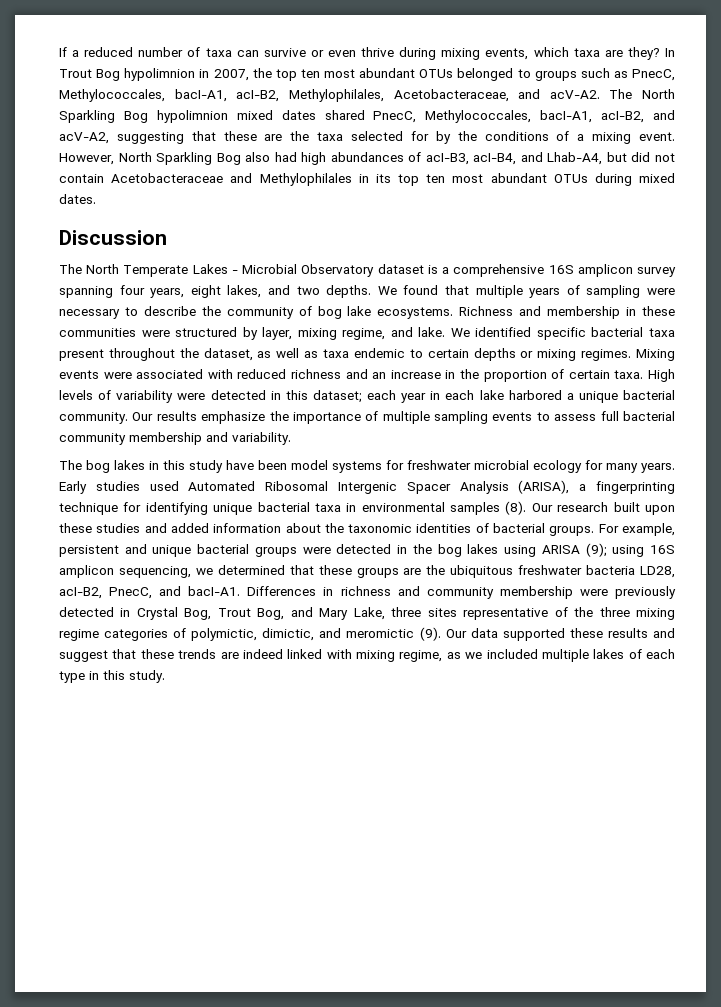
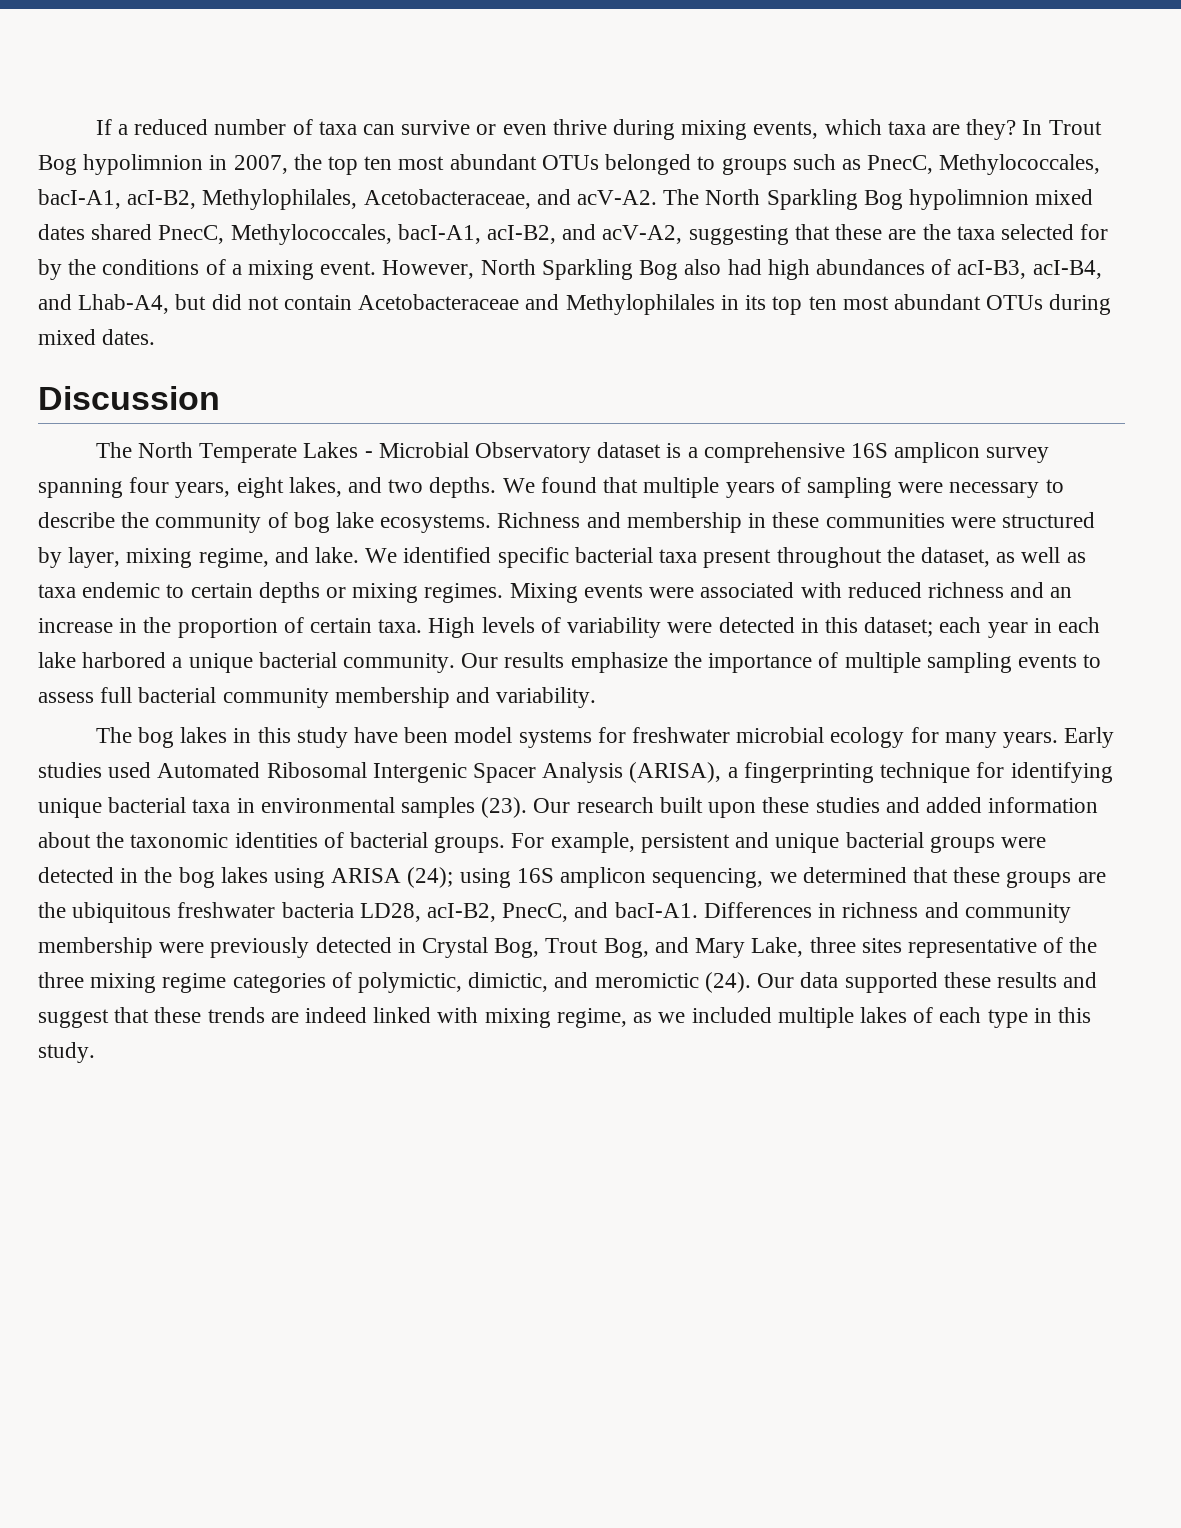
[505,501,527,515] (8). -> [481,797,528,818] (23).
[585,543,607,557] (9); -> [407,867,454,888] (24);
[419,627,441,641] (9). -> [704,972,751,993] (24).

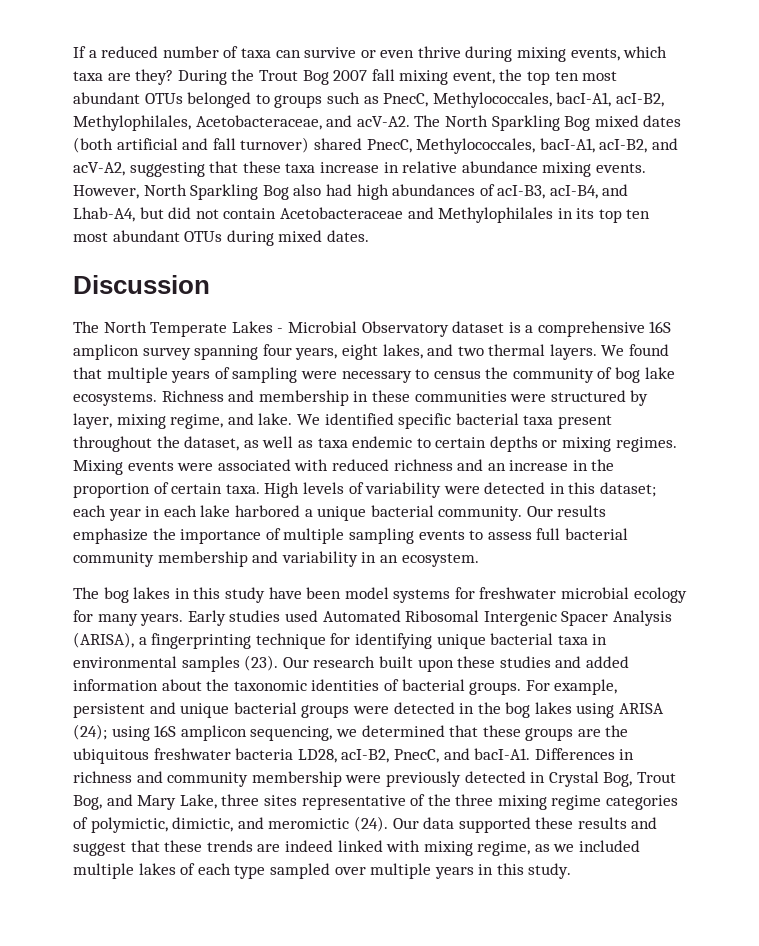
[1022,120,1102,135] [38,154,288,175] In Trout Bog hypolimnion in 2007, -> [177,69,495,85] During the Trout Bog 2007 fall mixing event,
[909,189,1030,210] hypolimnion -> (591, 123) none
(85, 232) none -> [73,137,310,153] (both artificial and fall turnover)
[888,224,1109,240] [38,259,377,280] are the taxa selected for by the conditions of a mixing event. -> [285,161,646,177] taxa increase in relative abundance mixing events.
[429,477,497,498] depths. -> [488,344,597,360] thermal layers.
[38,512,115,528] describe -> [433,370,481,379] census
[496,687,597,708] variability. -> [281,551,479,567] variability in an ecosystem.
(1028, 1018) none -> [269,863,474,879] sampled over multiple years

